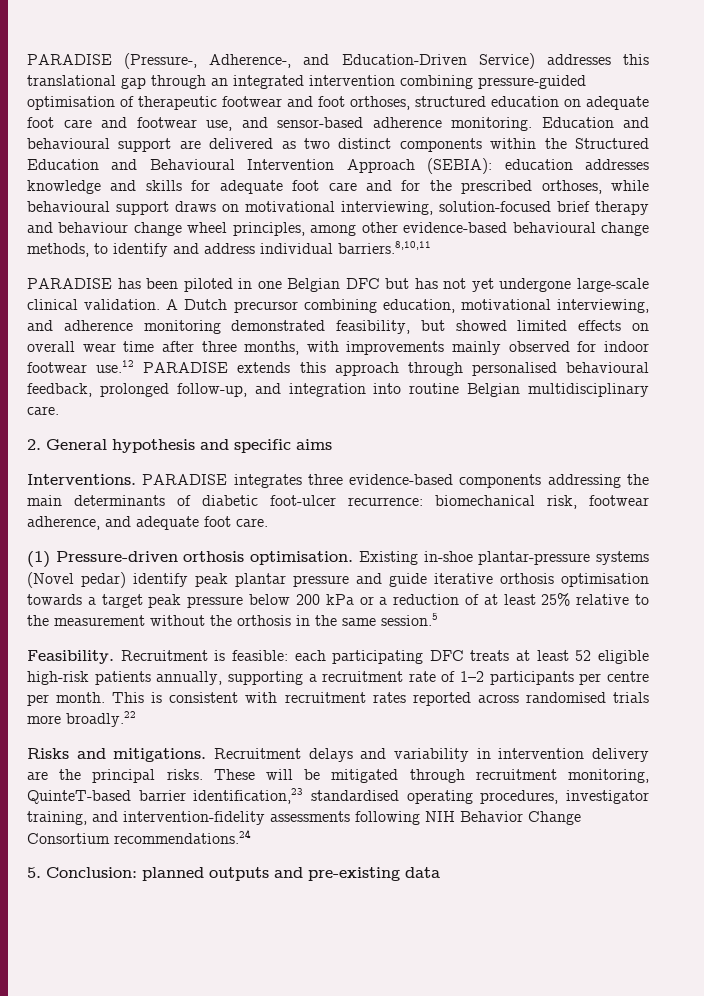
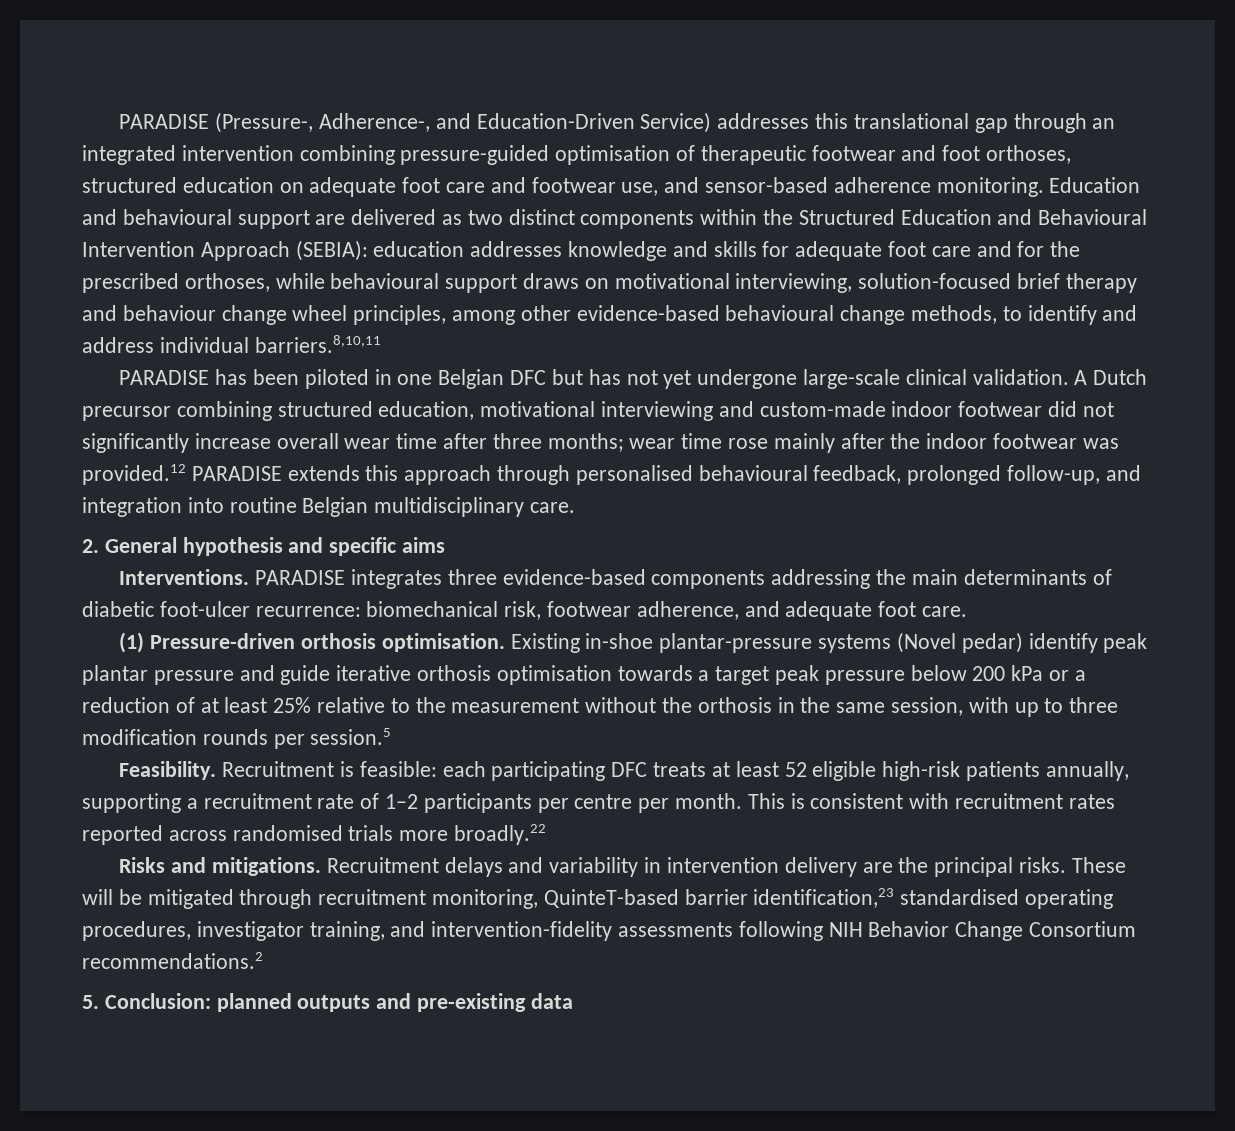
(377, 306) none -> [277,401,373,417] structured
[557,299,649,313] [27,320,649,334] interviewing, and adherence monitoring demonstrated feasibility, but showed limited effects on -> [601,401,1114,421] [82,433,271,453] interviewing and custom-made indoor footwear did not significantly increase
[244,341,649,355] [27,360,135,373] months, with improvements mainly observed for indoor footwear use.12 -> [547,433,1119,453] [82,464,186,485] months; wear time rose mainly after the indoor footwear was provided.12
(376, 622) none -> [891,697,1119,717] [82,729,305,749] session, with up to three modification rounds per
[114,829,251,844] recommendations.24 -> [82,952,263,969] recommendations.2

